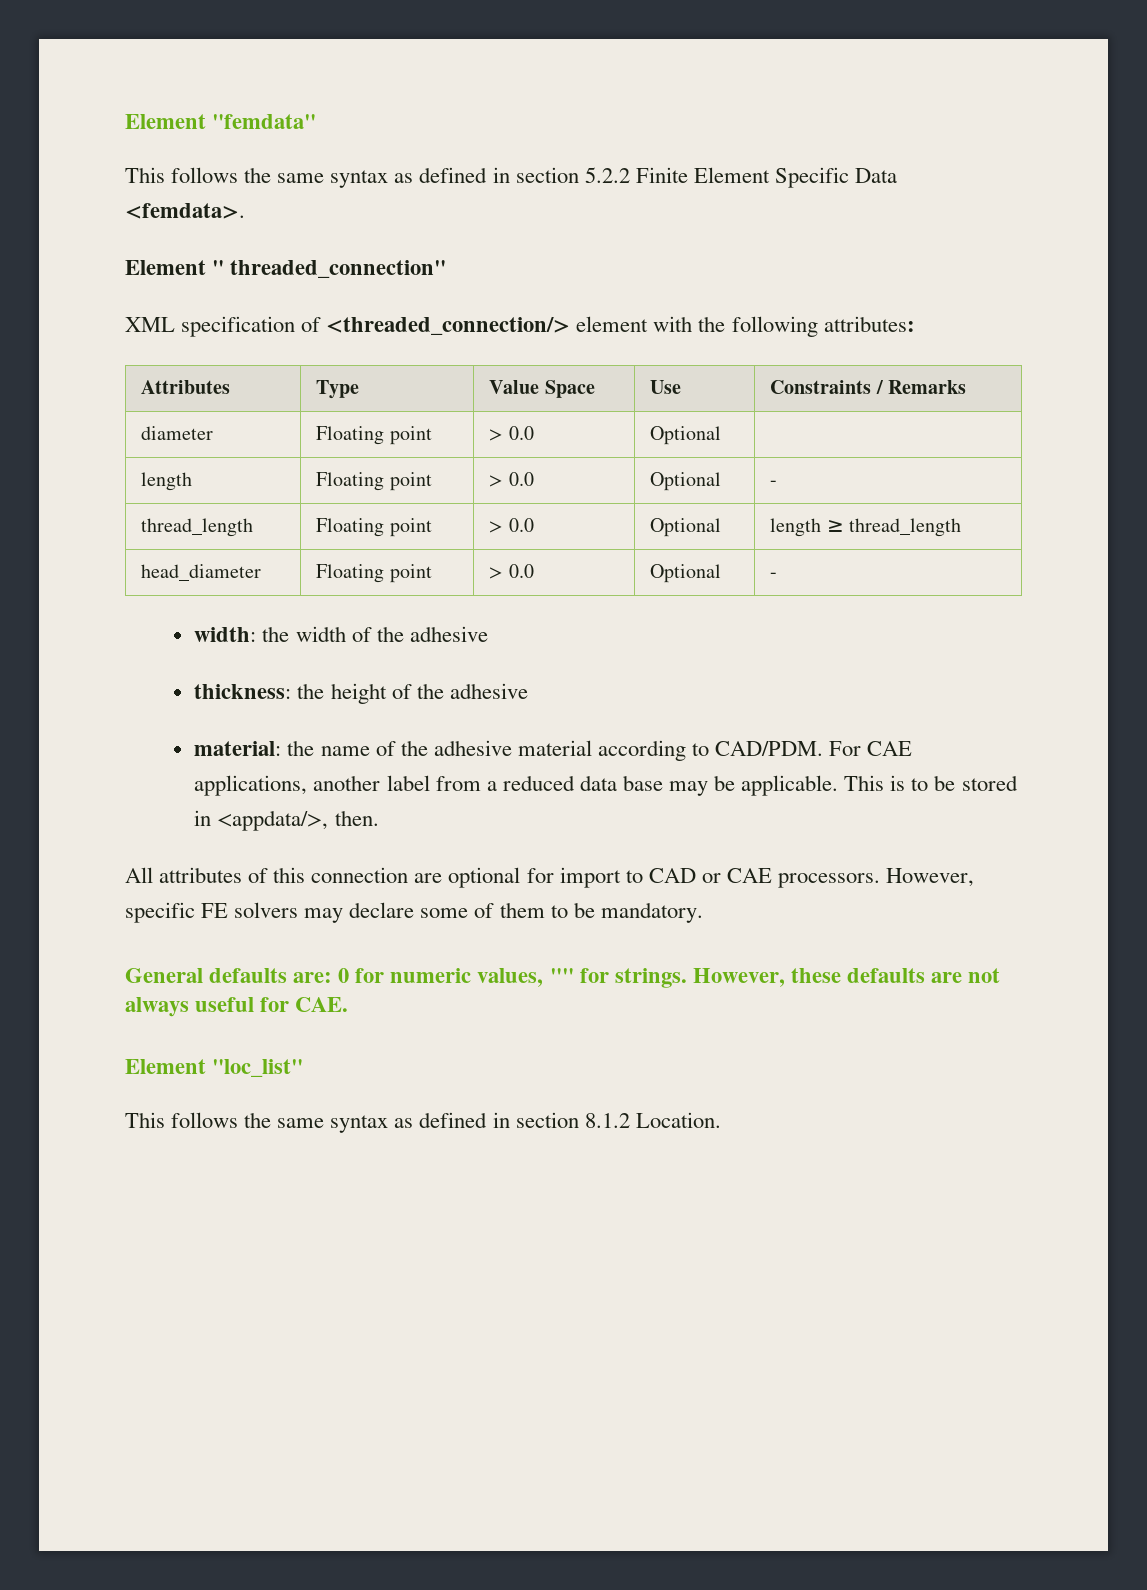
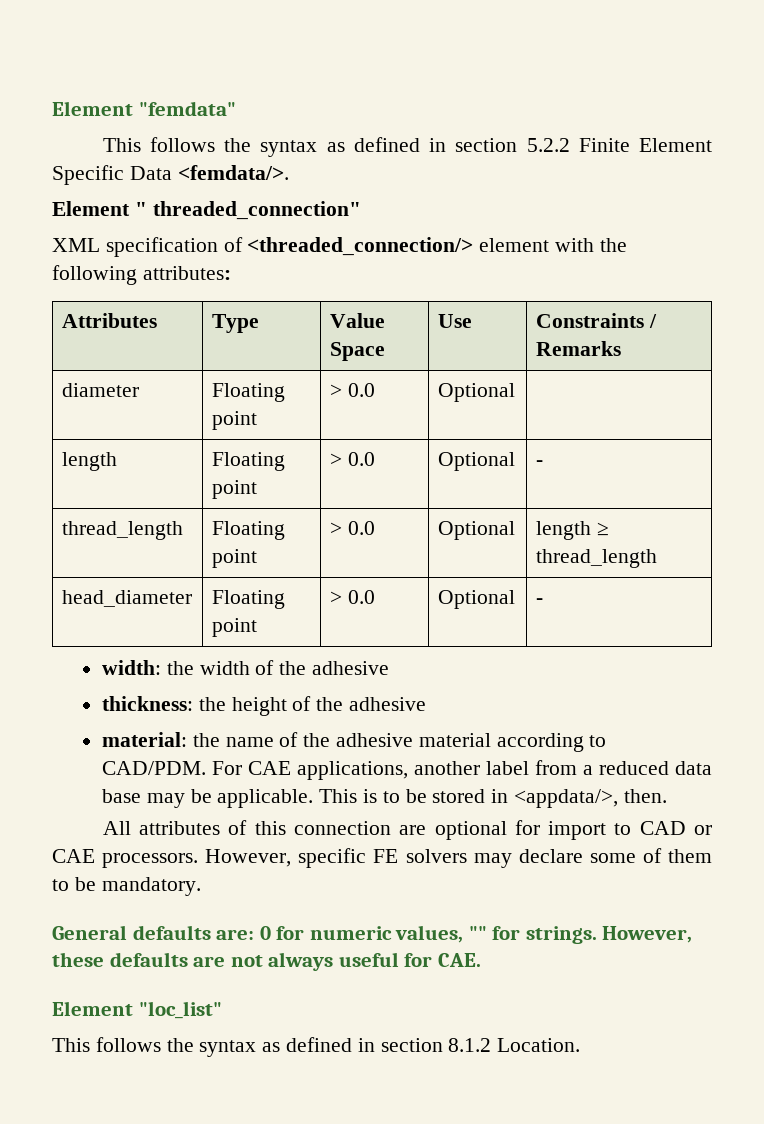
[277,173,325,183] same -> (252, 145) none
[125,203,245,219] <femdata>. -> [177,165,289,180] <femdata/>.
[277,1118,325,1128] same -> (194, 1045) none

